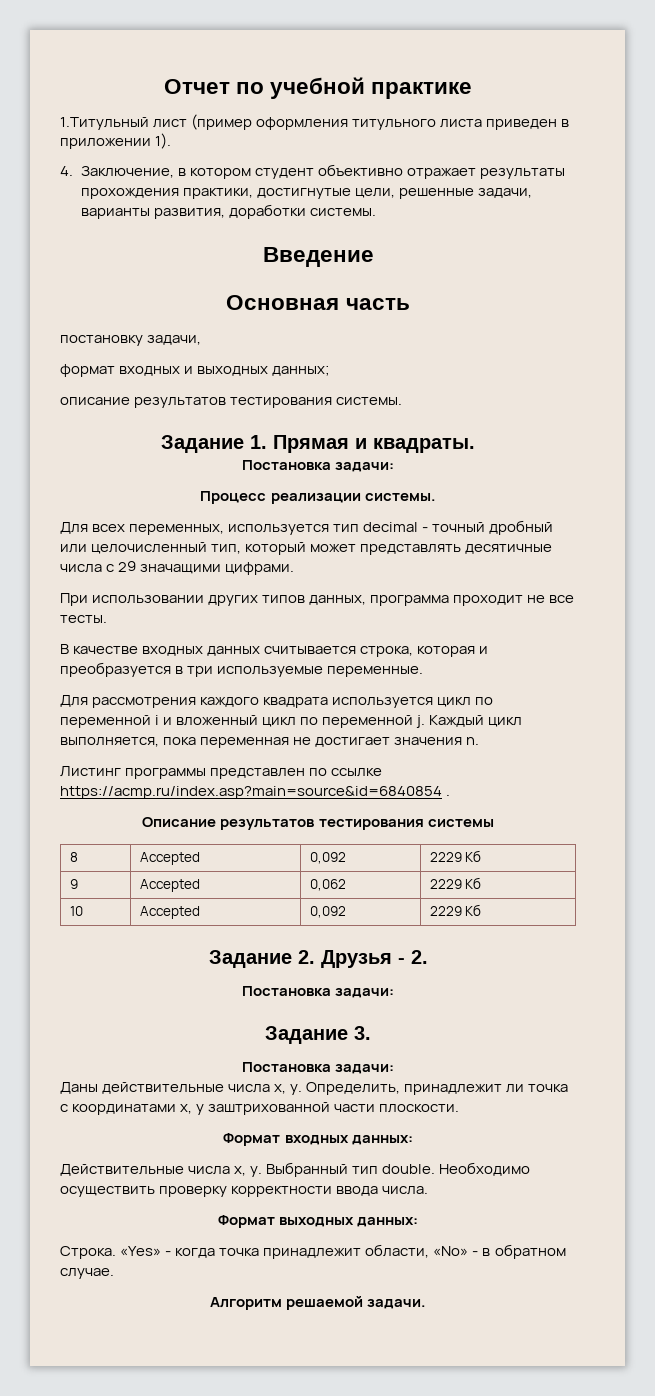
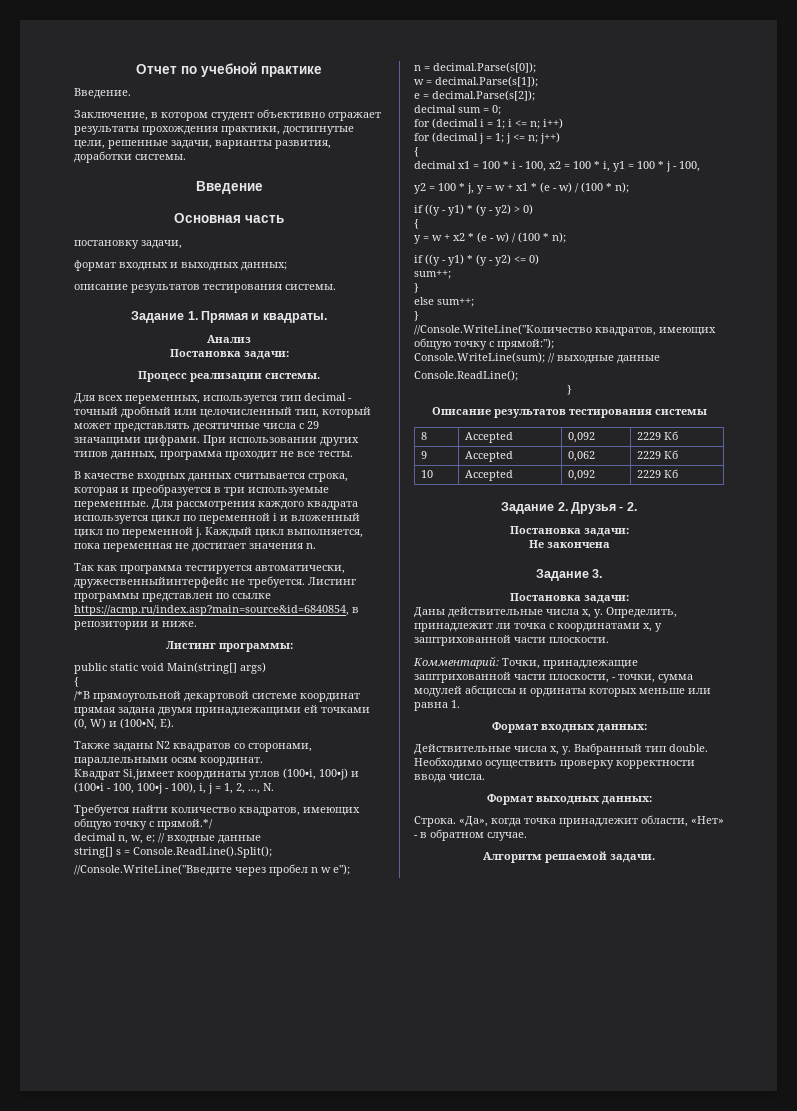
[60,114,570,130] [60,133,172,149] [60,166,73,176] 1.Титульный лист (пример оформления титульного листа приведен в приложении 1). // 4. -> [74,88,131,99] Введение. //
(475, 445) none -> [207,335,251,343] // Анализ
(295, 568) // -> (200, 440) none
(424, 671) // -> (149, 505) none
(480, 741) none -> [74,563,345,574] [74,576,305,588] Так как программа тестируется автоматически, дружественныйинтерфейс не требуется.
[60,786,451,799] https://acmp.ru/index.asp?main=source&id=6840854 . -> [74,605,359,616] [74,621,197,630] [165,641,293,652] [74,662,266,674] [74,677,79,687] [74,691,360,702] [74,705,370,716] [74,718,174,730] [74,741,312,752] [74,757,263,766] [74,768,359,780] [74,782,274,794] [74,804,360,816] [74,818,213,830] [74,833,261,844] [74,846,272,858] [74,864,350,876] [414,62,536,73] [414,76,538,87] [414,90,535,101] [414,105,501,115] [414,118,563,129] [414,132,560,144] [414,147,419,157] [414,161,700,172] [414,182,629,194] [414,204,533,216] [414,219,419,229] [414,232,566,244] [414,254,539,266] [414,270,451,279] [414,283,419,293] [414,297,474,307] [414,311,419,321] [414,324,716,336] [414,338,554,350] [414,352,660,364] [414,370,518,381] [566,385,572,395] https://acmp.ru/index.asp?main=source&id=6840854, в репозитории и ниже. // Листинг программы: // public static void Main(string[] args) // { // /*В прямоугольной декартовой системе координат прямая задана двумя принадлежащими ей точками (0, W) и (100•N, E). // Также заданы N2 квадратов со сторонами, параллельными осям координат. // Квадрат Si,jимеет координаты углов (100•i, 100•j) и (100•i - 100, 100•j - 100), i, j = 1, 2, ..., N. // Требуется найти количество квадратов, имеющих общую точку с прямой.*/ // decimal n, w, e; // входные данные // string[] s = Console.ReadLine().Split(); // //Console.WriteLine("Введите через пробел n w e"); // n = decimal.Parse(s[0]); // w = decimal.Parse(s[1]); // e = decimal.Parse(s[2]); // decimal sum = 0; // for (decimal i = 1; i <= n; i++) // for (decimal j = 1; j <= n; j++) // { // decimal x1 = 100 * i - 100, x2 = 100 * i, y1 = 100 * j - 100, // y2 = 100 * j, y = w + x1 * (e - w) / (100 * n); // if ((y - y1) * (y - y2) > 0) // { // y = w + x2 * (e - w) / (100 * n); // if ((y - y1) * (y - y2) <= 0) // sum++; // } // else sum++; // } // //Console.WriteLine("Количество квадратов, имеющих общую точку с прямой:"); // Console.WriteLine(sum); // выходные данные // Console.ReadLine(); // }
(395, 993) none -> [528,540,610,548] // Не закончена
(460, 1108) none -> [413,656,638,669] [414,672,693,683] [414,685,711,697] [414,700,460,711] // Комментарий: Точки, принадлежащие заштрихованной части плоскости, - точки, сумма модулей абсциссы и ординаты которых меньше или равна 1.
[120,1246,172,1256] «Yes» - -> [459,816,488,827] «Да»,
[433,1246,469,1256] «No» -> [691,816,724,824] «Нет»

